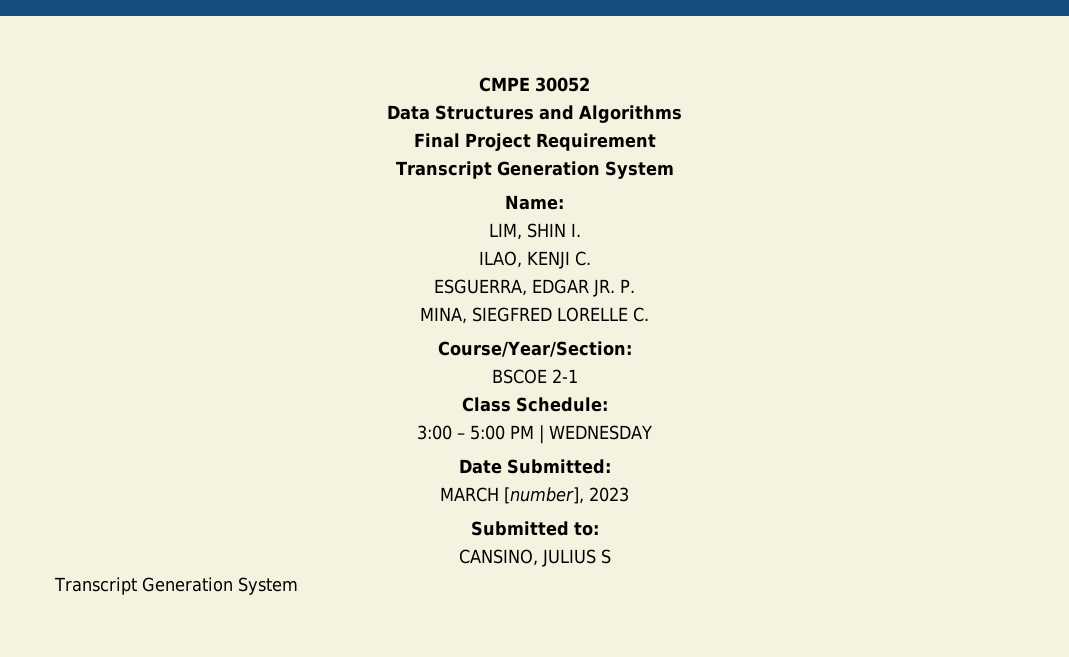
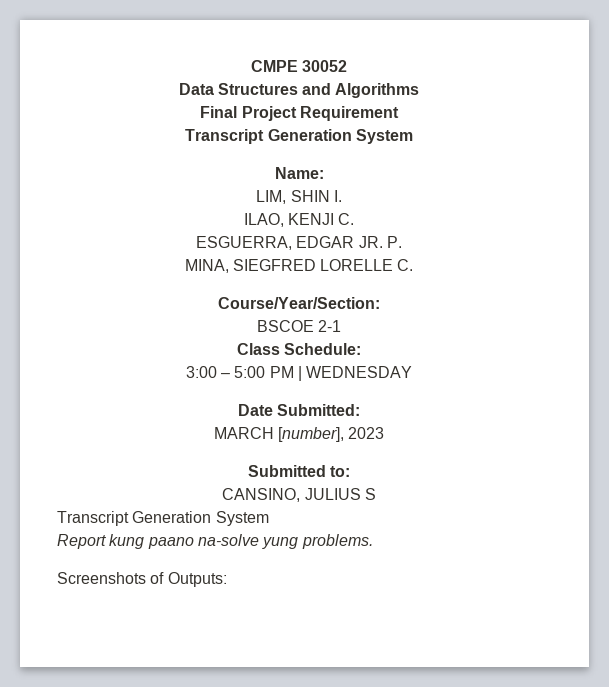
(298, 586) none -> [57,534,373,549] [57,572,227,587] // Report kung paano na-solve yung problems. // Screenshots of Outputs:

